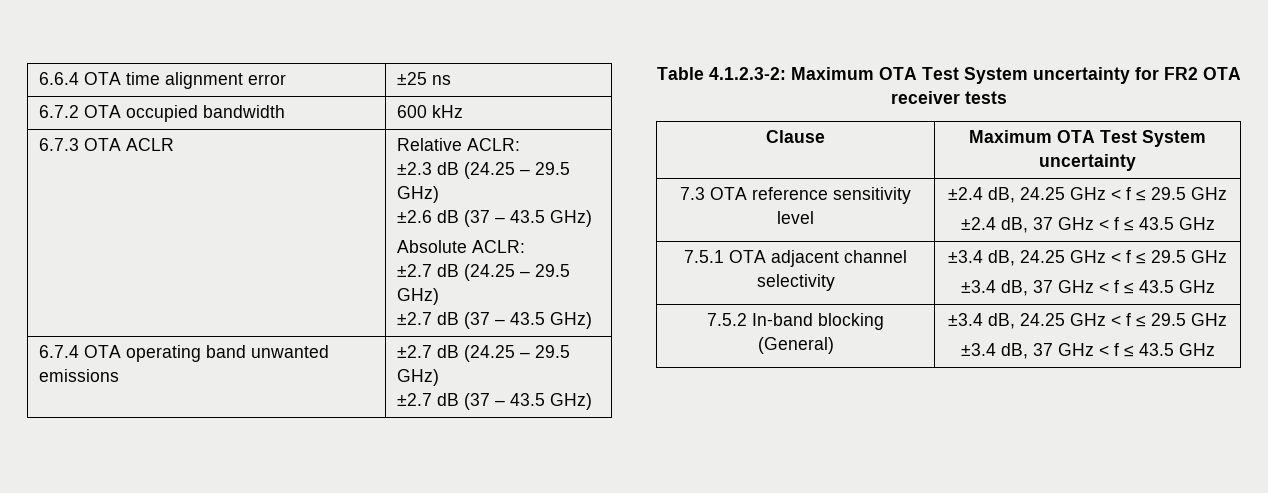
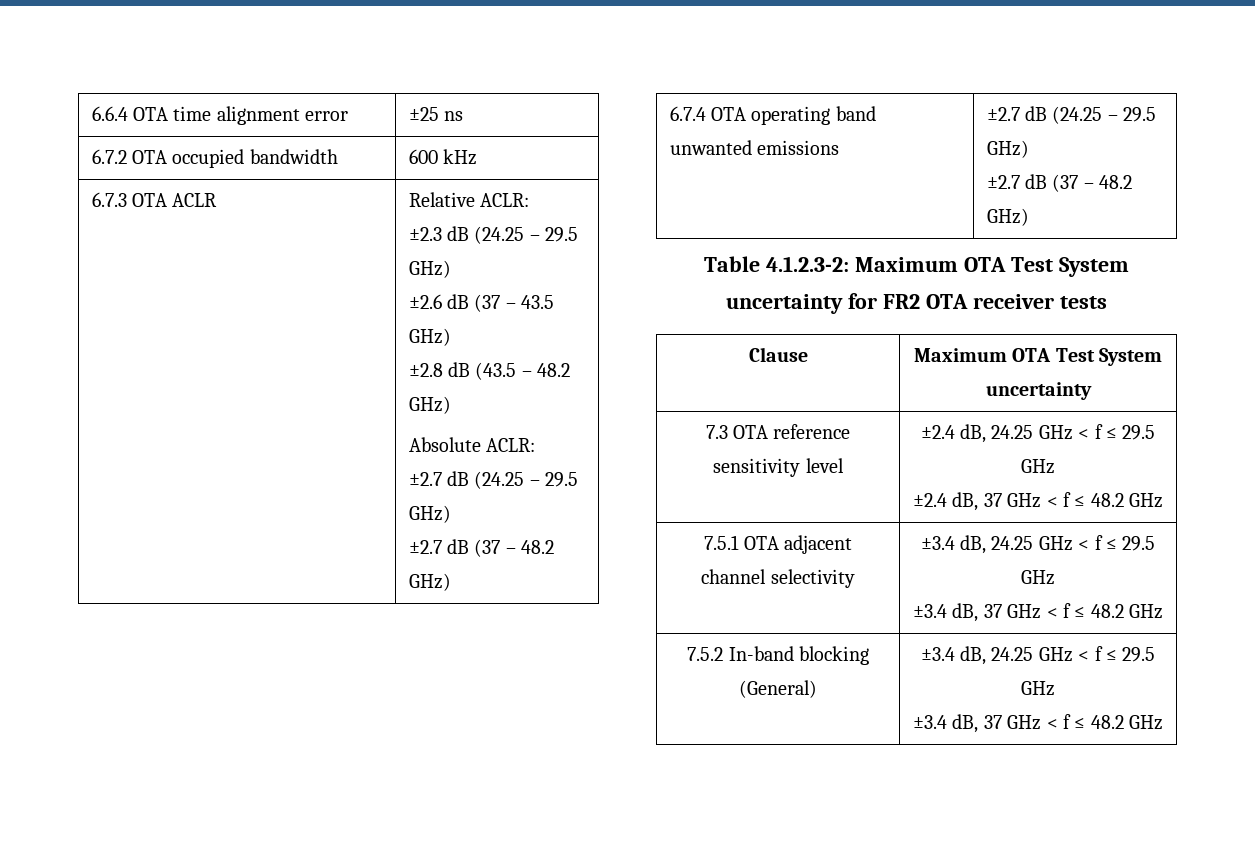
(593, 218) none -> [408,362,571,380] [408,396,451,414] // ±2.8 dB (43.5 – 48.2 GHz)
[510,312,546,325] 43.5 -> [521,540,555,554] 48.2
[510,393,546,406] 43.5 -> [1099,175,1133,189] 48.2
[1138,217,1174,230] 43.5 -> [1090,493,1124,507] 48.2
[1138,280,1174,293] 43.5 -> [1090,604,1124,618] 48.2
[1138,343,1174,356] 43.5 -> [1090,715,1124,729] 48.2

